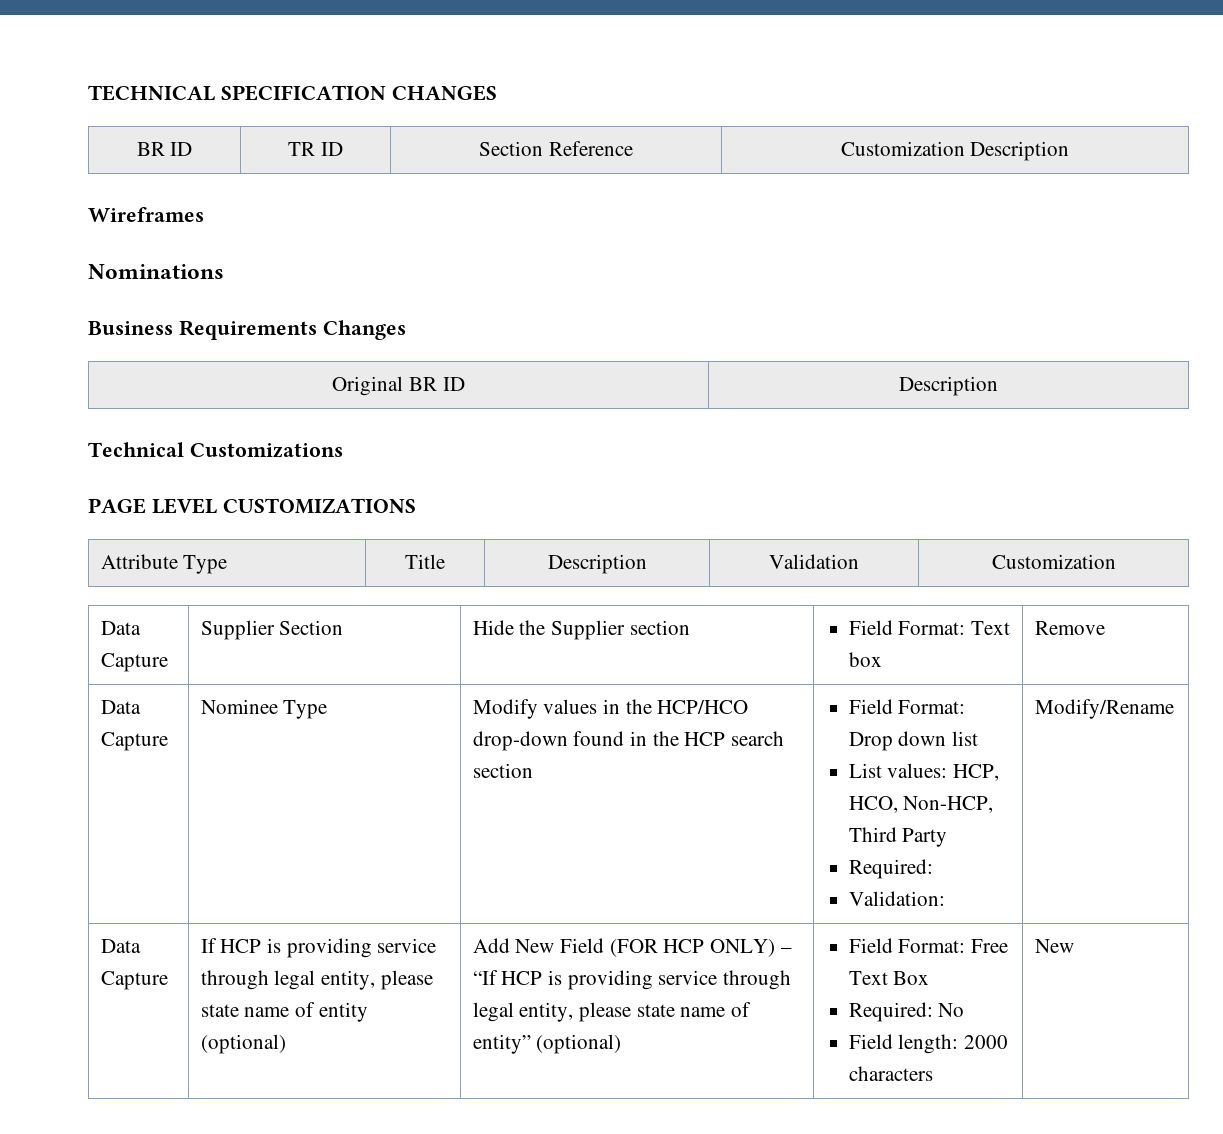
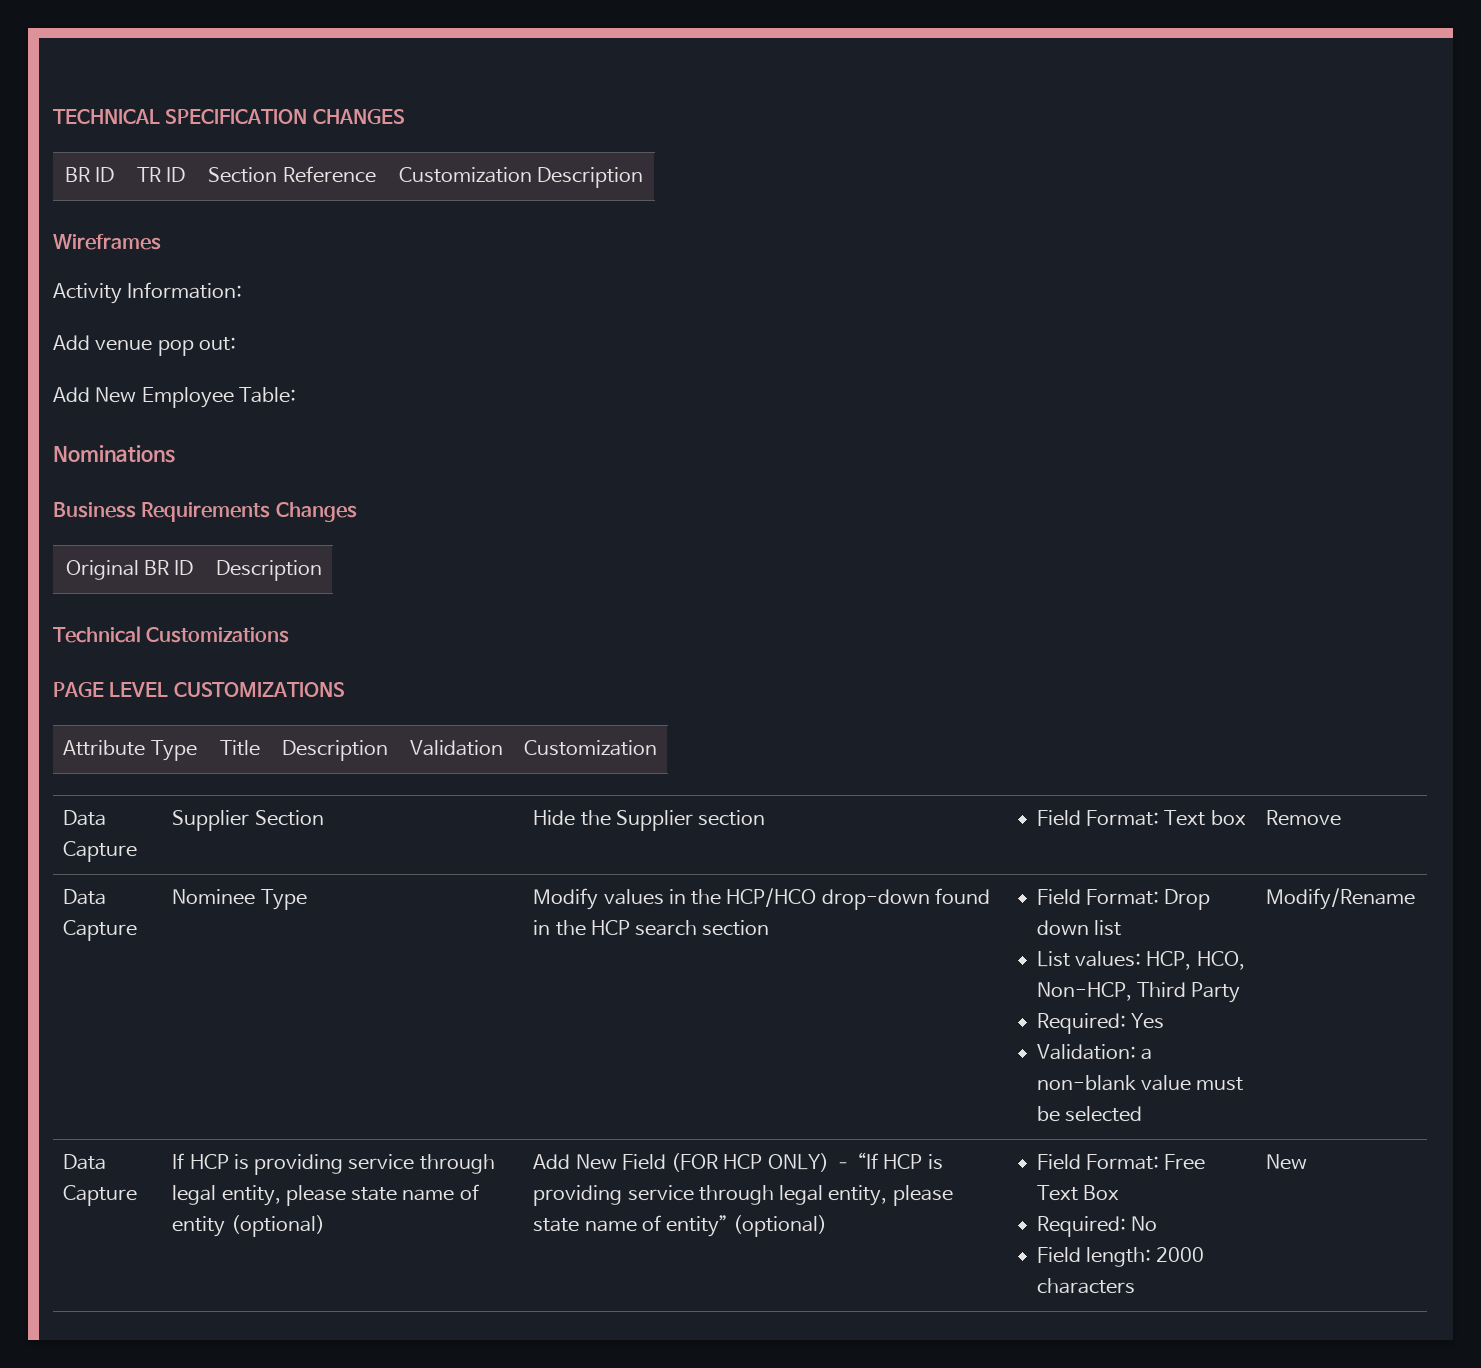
(204, 214) none -> [53,282,243,304] [53,335,236,356] [53,387,296,408] // Activity Information: // Add venue pop out: // Add New Employee Table:
(933, 869) none -> [1130,1013,1164,1029] Yes
(945, 898) none -> [1140,1048,1152,1060] [1036,1075,1244,1091] [1036,1106,1142,1122] a non-blank value must be selected

